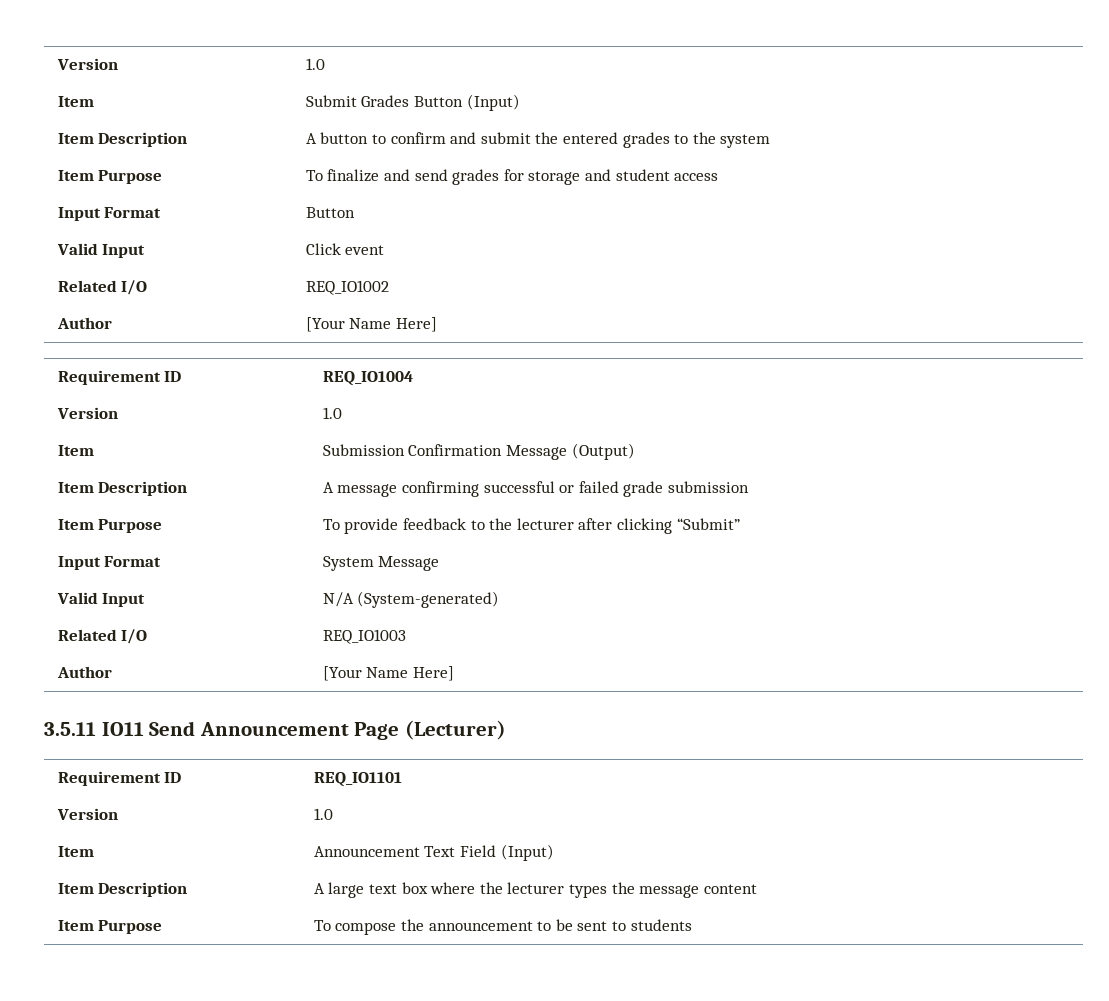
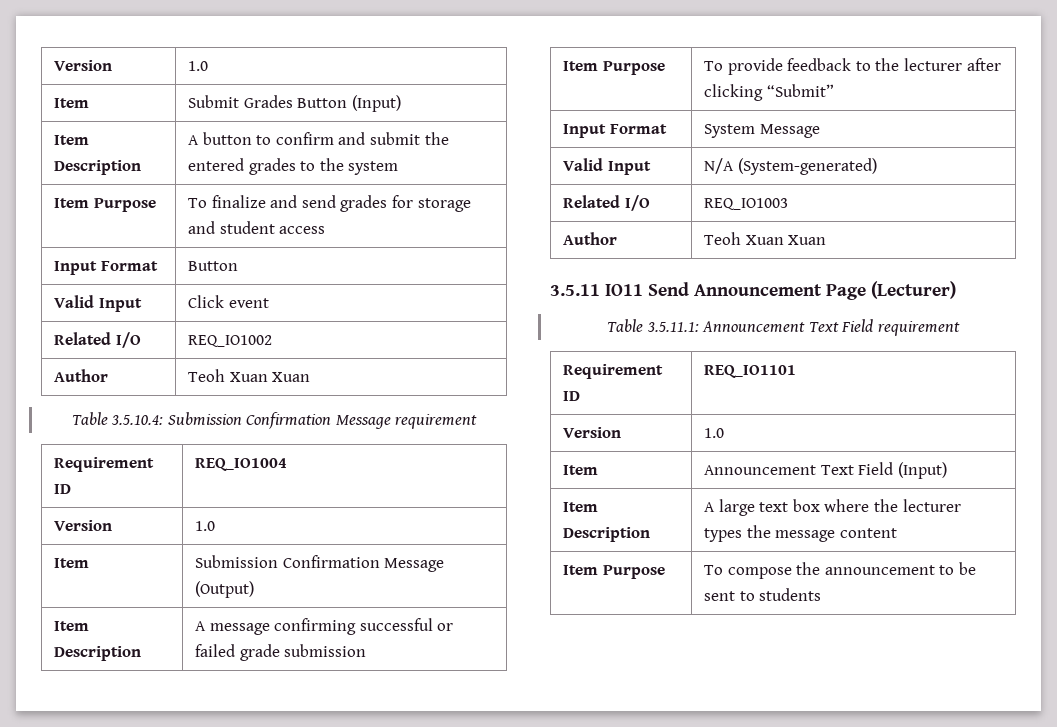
[305,317,438,332] [Your Name Here] -> [188,369,311,382] [71,412,478,429] Teoh Xuan Xuan // Table 3.5.10.4: Submission Confirmation Message requirement
[322,666,455,681] [Your Name Here] -> [704,232,827,245] Teoh Xuan Xuan
(506, 730) none -> [607,319,960,336] // Table 3.5.11.1: Announcement Text Field requirement

